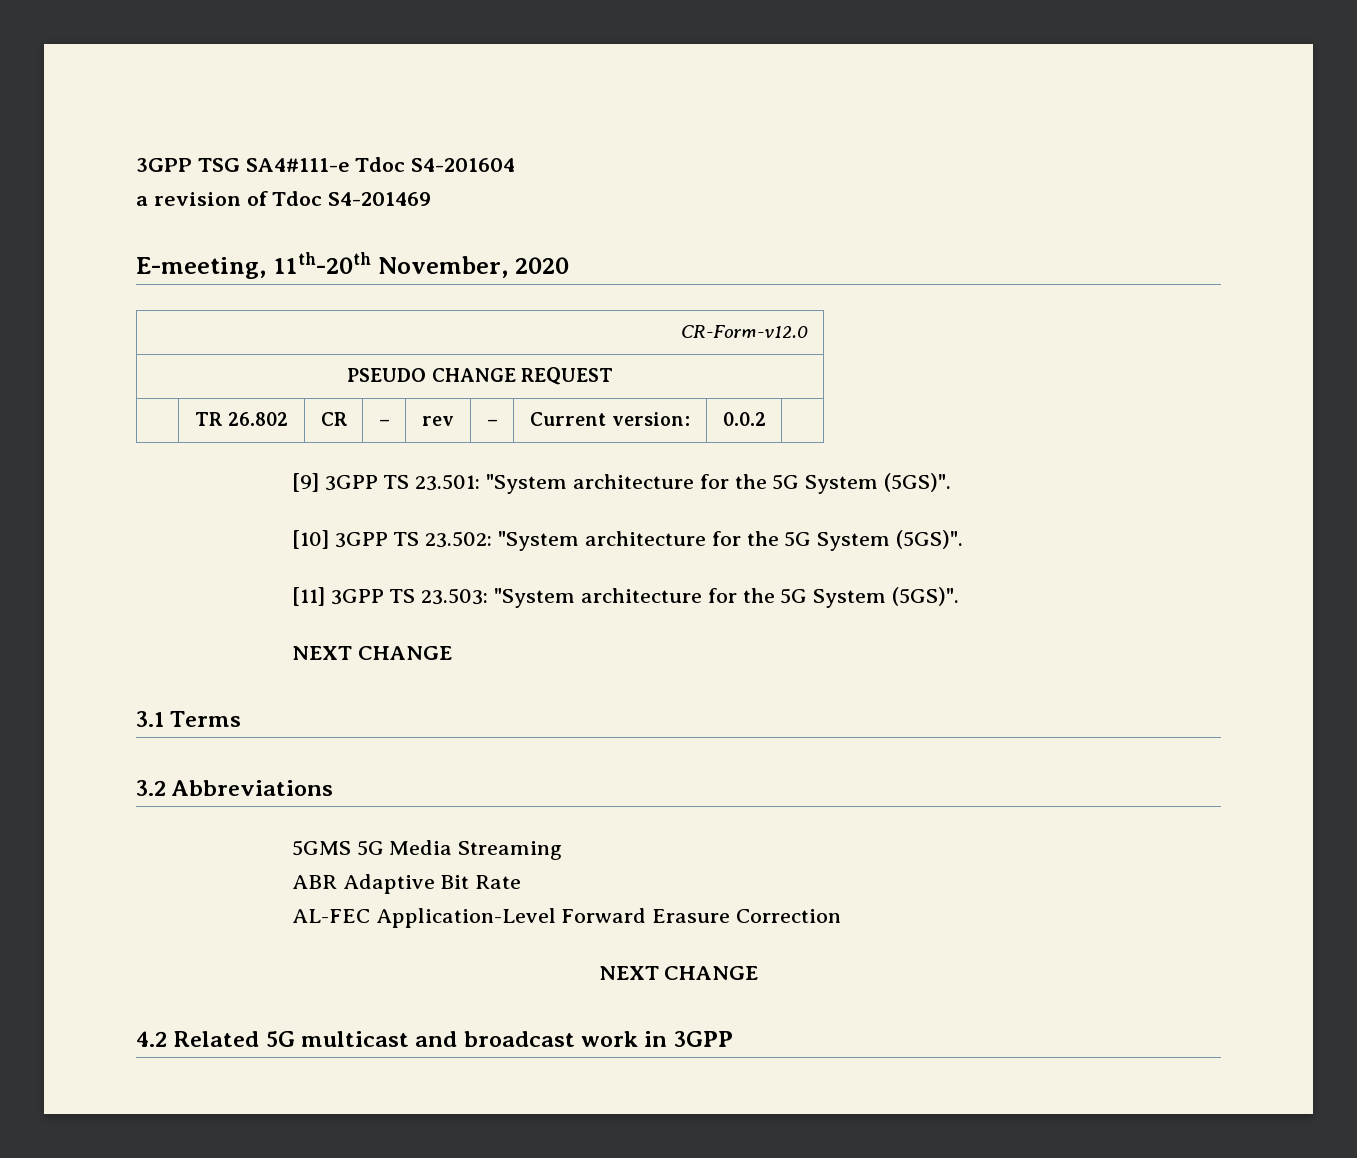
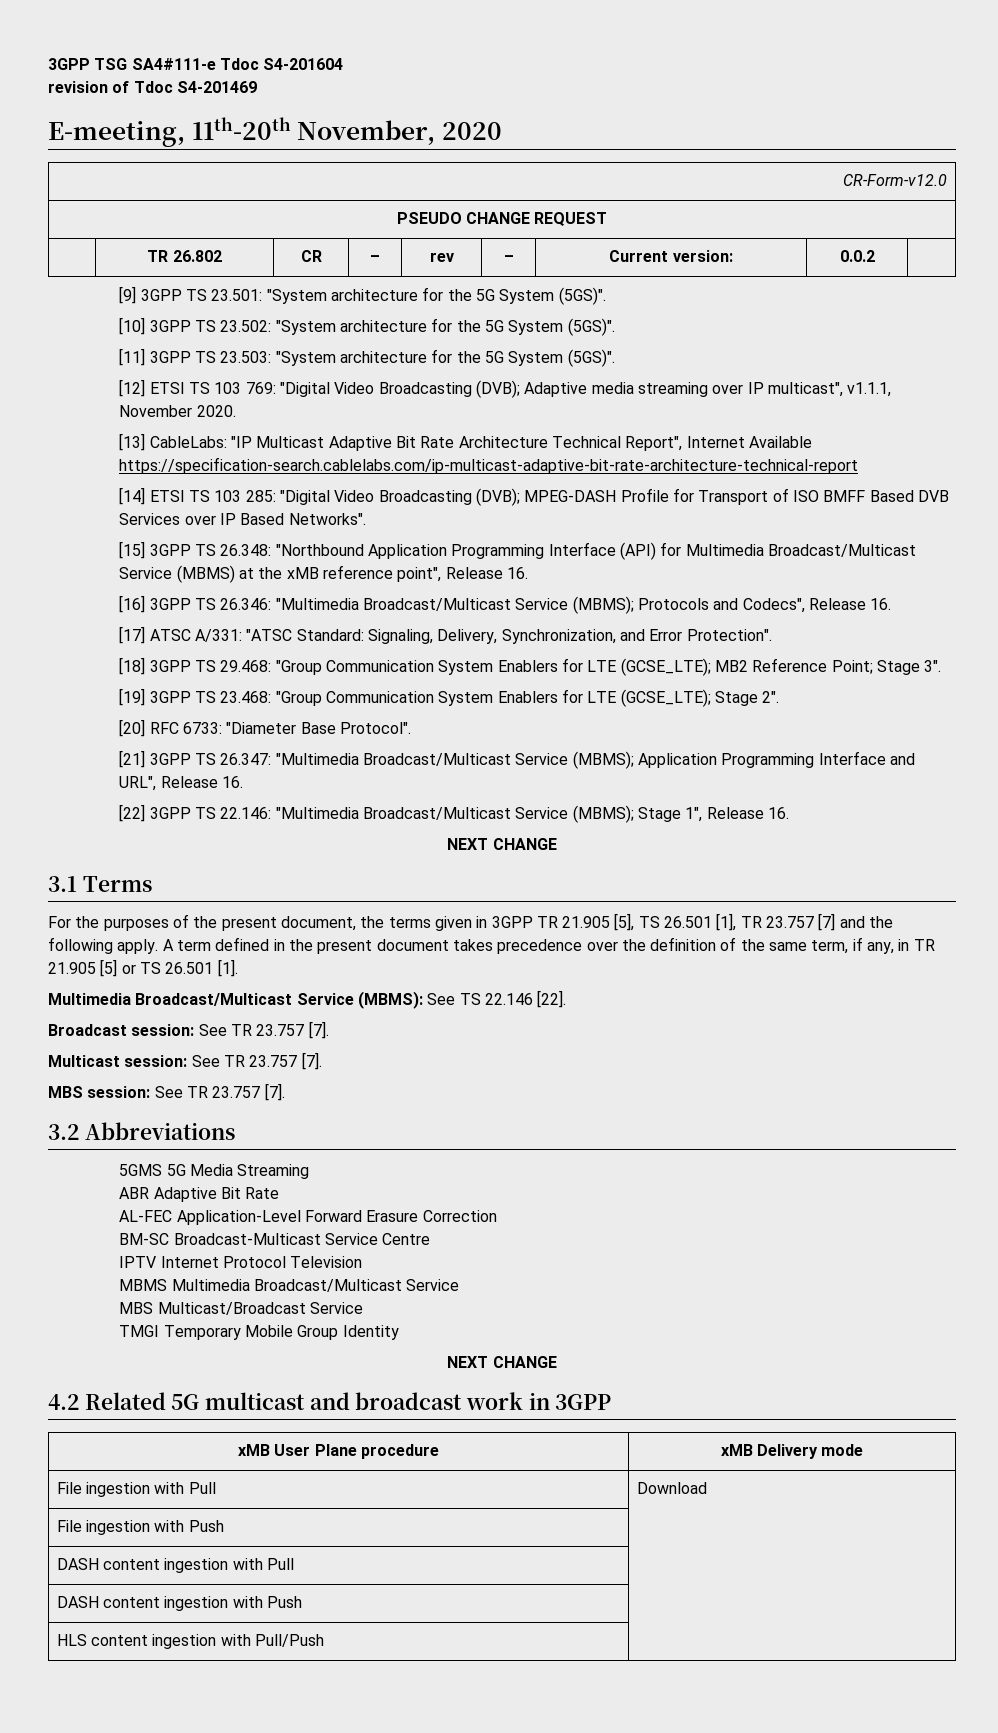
[136,196,148,206] a -> (344, 64) none
[291,646,452,660] [136,711,242,727] NEXT CHANGE // 3.1 Terms -> [119,379,892,398] [119,405,236,417] [119,433,812,451] [119,457,859,474] [119,487,949,506] [119,513,366,525] [119,541,916,560] [119,565,528,583] [119,595,892,614] [119,626,772,644] [119,657,942,676] [119,688,780,707] [119,719,412,737] [119,750,915,769] [119,776,244,791] [119,804,789,823] [447,838,557,850] [48,876,152,892] [48,913,894,931] [48,937,935,954] [48,959,238,977] [48,990,567,1009] [48,1021,329,1039] [48,1052,322,1070] [48,1083,285,1101] [12] ETSI TS 103 769: "Digital Video Broadcasting (DVB); Adaptive media streaming over IP multicast", v1.1.1, November 2020. // [13] CableLabs: "IP Multicast Adaptive Bit Rate Architecture Technical Report", Internet Available https://specification-search.cablelabs.com/ip-multicast-adaptive-bit-rate-architecture-technical-report // [14] ETSI TS 103 285: "Digital Video Broadcasting (DVB); MPEG-DASH Profile for Transport of ISO BMFF Based DVB Services over IP Based Networks". // [15] 3GPP TS 26.348: "Northbound Application Programming Interface (API) for Multimedia Broadcast/Multicast Service (MBMS) at the xMB reference point", Release 16. // [16] 3GPP TS 26.346: "Multimedia Broadcast/Multicast Service (MBMS); Protocols and Codecs", Release 16. // [17] ATSC A/331: "ATSC Standard: Signaling, Delivery, Synchronization, and Error Protection". // [18] 3GPP TS 29.468: "Group Communication System Enablers for LTE (GCSE_LTE); MB2 Reference Point; Stage 3". // [19] 3GPP TS 23.468: "Group Communication System Enablers for LTE (GCSE_LTE); Stage 2". // [20] RFC 6733: "Diameter Base Protocol". // [21] 3GPP TS 26.347: "Multimedia Broadcast/Multicast Service (MBMS); Application Programming Interface and URL", Release 16. // [22] 3GPP TS 22.146: "Multimedia Broadcast/Multicast Service (MBMS); Stage 1", Release 16. // NEXT CHANGE // 3.1 Terms // For the purposes of the present document, the terms given in 3GPP TR 21.905 [5], TS 26.501 [1], TR 23.757 [7] and the following apply. A term defined in the present document takes precedence over the definition of the same term, if any, in TR 21.905 [5] or TS 26.501 [1]. // Multimedia Broadcast/Multicast Service (MBMS): See TS 22.146 [22]. // Broadcast session: See TR 23.757 [7]. // Multicast session: See TR 23.757 [7]. // MBS session: See TR 23.757 [7].
(842, 916) none -> [119,1233,431,1245] [119,1256,363,1268] [119,1279,460,1292] [119,1302,364,1315] [119,1325,399,1340] // BM-SC Broadcast-Multicast Service Centre // IPTV Internet Protocol Television // MBMS Multimedia Broadcast/Multicast Service // MBS Multicast/Broadcast Service // TMGI Temporary Mobile Group Identity
(733, 1039) none -> [238,1444,439,1459] [720,1444,864,1459] [56,1482,216,1497] [636,1482,707,1494] [56,1520,224,1535] [56,1558,294,1573] [56,1596,302,1611] [56,1634,324,1649] // xMB User Plane procedure | xMB Delivery mode // File ingestion with Pull | Download // File ingestion with Push | // DASH content ingestion with Pull | // DASH content ingestion with Push | // HLS content ingestion with Pull/Push |

